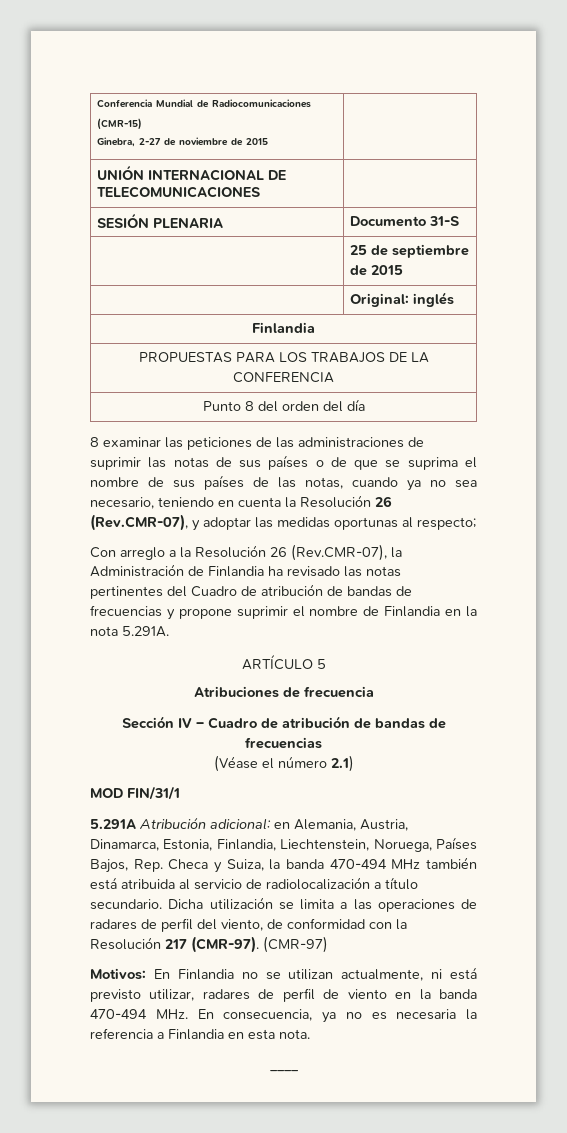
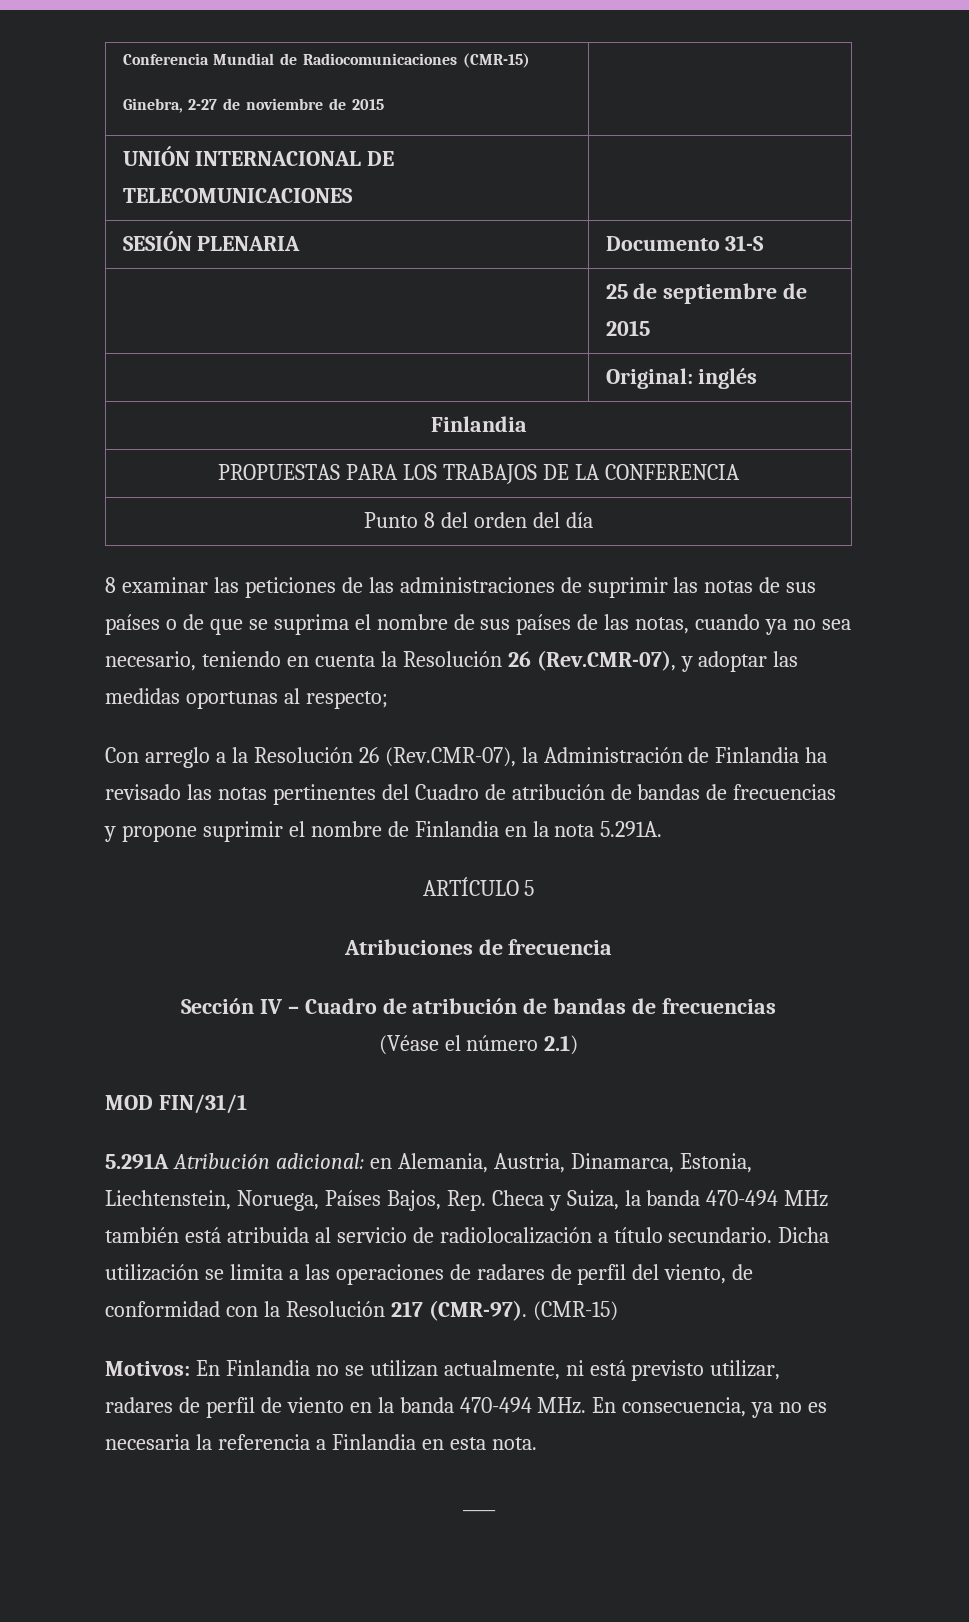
[216,839,276,851] Finlandia, -> (752, 1163) none
[263,936,328,953] (CMR-97) -> [532,1301,618,1321] (CMR-15)

